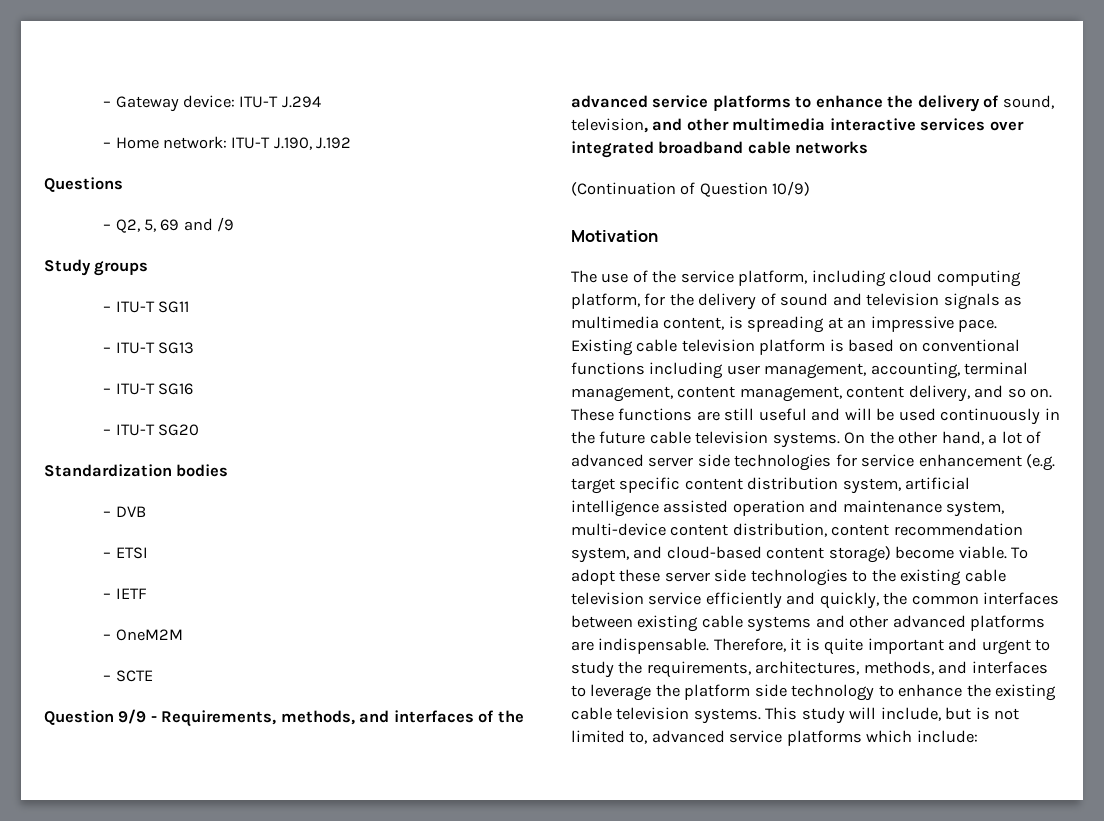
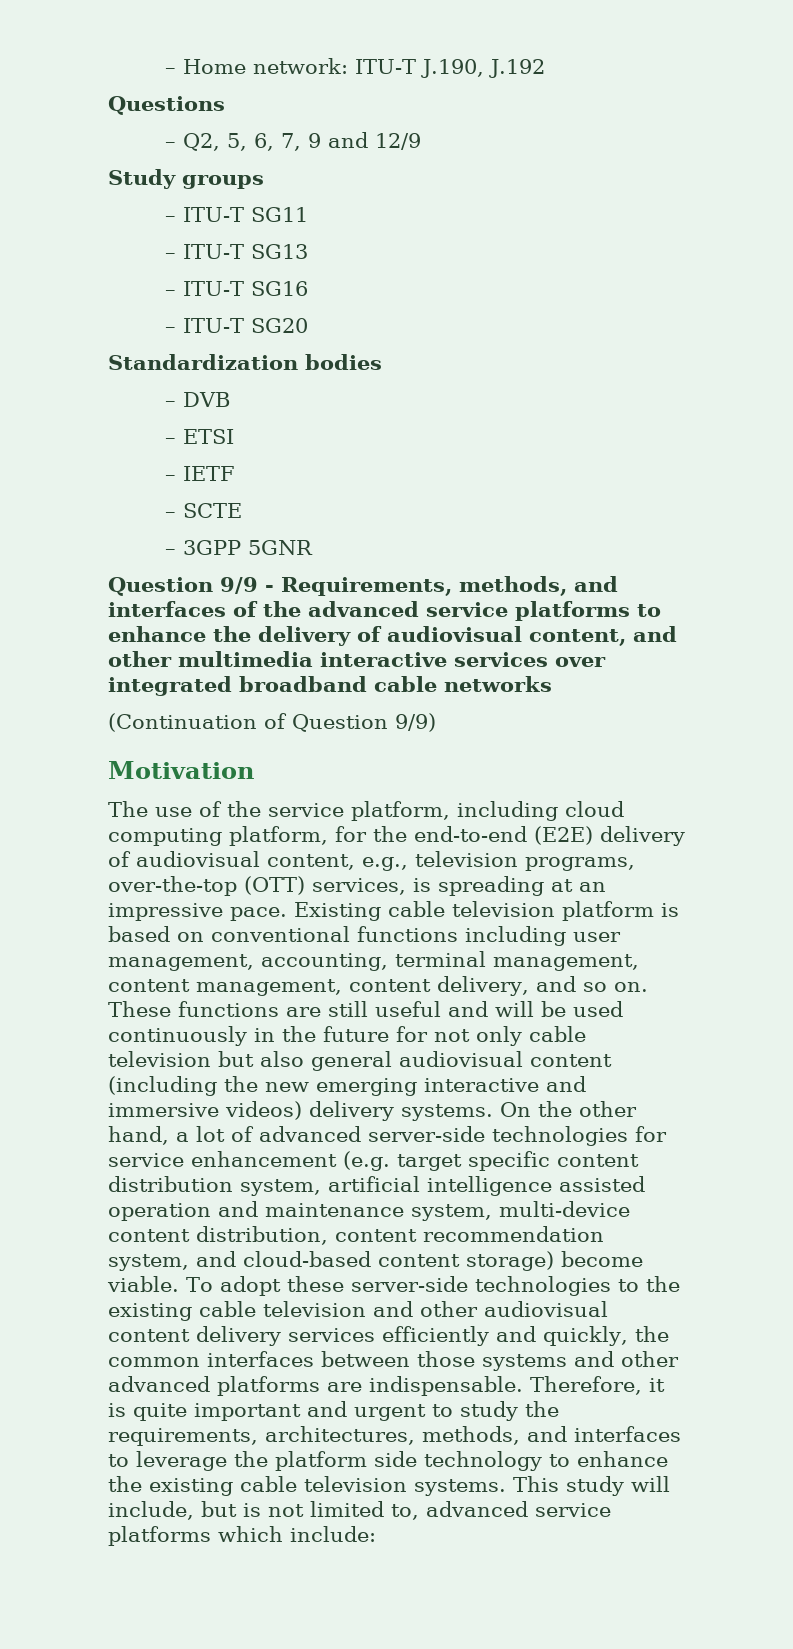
[103,95,321,112] [103,142,112,148] – Gateway device: ITU-T J.294 // – -> [164,68,176,74] –
[160,217,235,232] 69 and /9 -> [253,132,421,151] 6, 7, 9 and 12/9
[115,629,183,641] [103,670,153,682] OneM2M // – SCTE -> [182,503,242,518] [164,540,313,555] SCTE // – 3GPP 5GNR
[1002,95,1054,109] [571,118,648,133] sound, television, -> [387,626,626,646] audiovisual content,
[772,181,811,196] 10/9) -> [395,713,436,732] 9/9)
[698,293,1023,310] [571,316,725,330] delivery of sound and television signals as multimedia content, -> [414,826,685,846] [108,851,635,871] [108,876,406,896] end-to-end (E2E) delivery of audiovisual content, e.g., television programs, over-the-top (OTT) services,
[649,431,769,444] cable television -> [396,1026,586,1046] [108,1051,612,1071] [108,1076,586,1096] [108,1101,394,1121] for not only cable television but also general audiovisual content (including the new emerging interactive and immersive videos) delivery
[648,454,730,467] server side -> [368,1126,485,1142] server-side
[664,569,747,582] server side -> [350,1276,468,1292] server-side
[648,592,702,605] service -> [373,1301,608,1317] [108,1326,375,1346] and other audiovisual content delivery services
[637,615,743,632] existing cable -> [417,1351,475,1367] those

